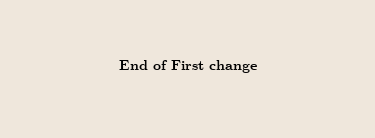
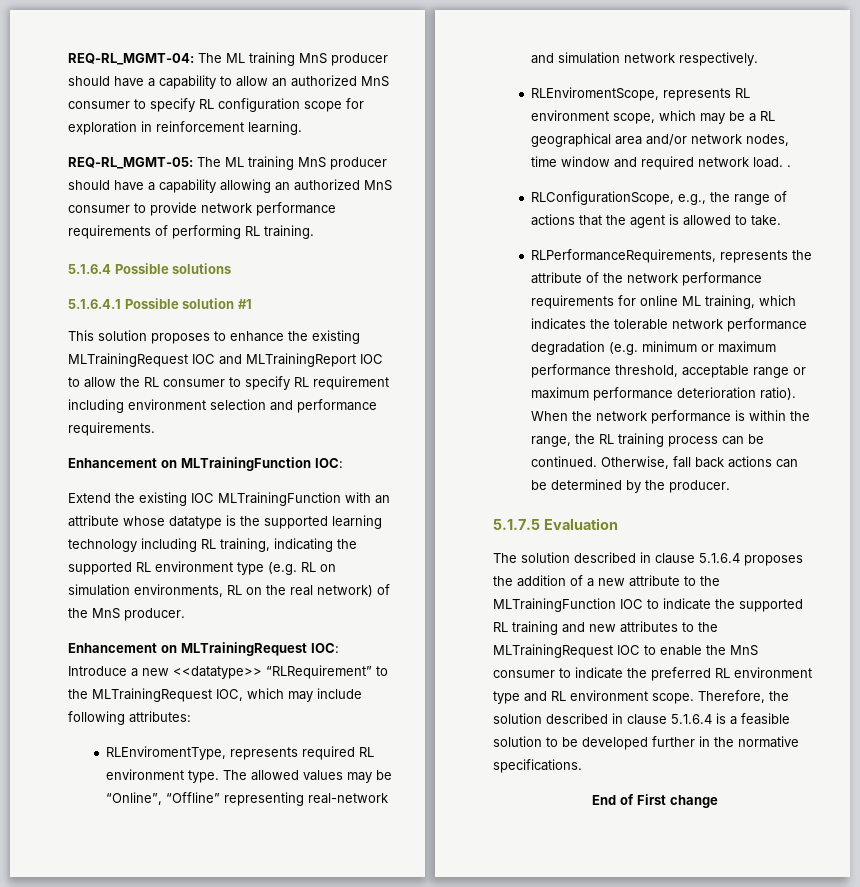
(118, 65) none -> [68,52,388,66] [68,75,389,89] [68,98,364,112] [68,121,302,135] [68,156,387,170] [68,179,392,193] [68,202,336,216] [68,225,314,239] [68,263,232,274] [68,298,252,309] [68,330,360,344] [68,353,383,367] [68,376,389,390] [68,399,377,413] [68,422,155,436] [68,457,343,471] [68,492,390,506] [68,515,382,529] [68,538,357,552] [68,561,336,575] [68,584,390,597] [68,608,185,621] [68,642,339,656] [68,665,388,679] [68,688,362,702] [68,711,191,725] [105,746,374,760] [105,769,392,783] [105,792,388,806] [530,52,758,66] [530,87,750,101] [530,110,775,124] [530,133,789,147] [530,156,791,170] [530,191,787,205] [530,214,781,228] [530,249,812,263] [530,272,762,286] [530,295,796,309] [530,318,807,332] [530,341,776,355] [530,364,806,378] [530,387,796,401] [530,410,810,424] [530,433,764,447] [530,456,798,469] [530,479,730,493] [493,518,618,530] [493,552,803,566] [493,575,720,587] [493,598,803,612] [493,621,718,635] [493,644,758,658] [493,667,812,681] [493,690,789,704] [493,713,790,725] [493,736,799,750] [493,759,582,773] REQ-RL_MGMT-04: The ML training MnS producer should have a capability to allow an authorized MnS consumer to specify RL configuration scope for exploration in reinforcement learning. // REQ-RL_MGMT-05: The ML training MnS producer should have a capability allowing an authorized MnS consumer to provide network performance requirements of performing RL training. // 5.1.6.4 Possible solutions // 5.1.6.4.1 Possible solution #1 // This solution proposes to enhance the existing MLTrainingRequest IOC and MLTrainingReport IOC to allow the RL consumer to specify RL requirement including environment selection and performance requirements. // Enhancement on MLTrainingFunction IOC: // Extend the existing IOC MLTrainingFunction with an attribute whose datatype is the supported learning technology including RL training, indicating the supported RL environment type (e.g. RL on simulation environments, RL on the real network) of the MnS producer. // Enhancement on MLTrainingRequest IOC: Introduce a new <<datatype>> “RLRequirement” to the MLTrainingRequest IOC, which may include following attributes: // RLEnviromentType, represents required RL environment type. The allowed values may be “Online”, “Offline” representing real-network and simulation network respectively. // RLEnviromentScope, represents RL environment scope, which may be a RL geographical area and/or network nodes, time window and required network load. . // RLConfigurationScope, e.g., the range of actions that the agent is allowed to take. // RLPerformanceRequirements, represents the attribute of the network performance requirements for online ML training, which indicates the tolerable network performance degradation (e.g. minimum or maximum performance threshold, acceptable range or maximum performance deterioration ratio). When the network performance is within the range, the RL training process can be continued. Otherwise, fall back actions can be determined by the producer. // 5.1.7.5 Evaluation // The solution described in clause 5.1.6.4 proposes the addition of a new attribute to the MLTrainingFunction IOC to indicate the supported RL training and new attributes to the MLTrainingRequest IOC to enable the MnS consumer to indicate the preferred RL environment type and RL environment scope. Therefore, the solution described in clause 5.1.6.4 is a feasible solution to be developed further in the normative specifications. //

